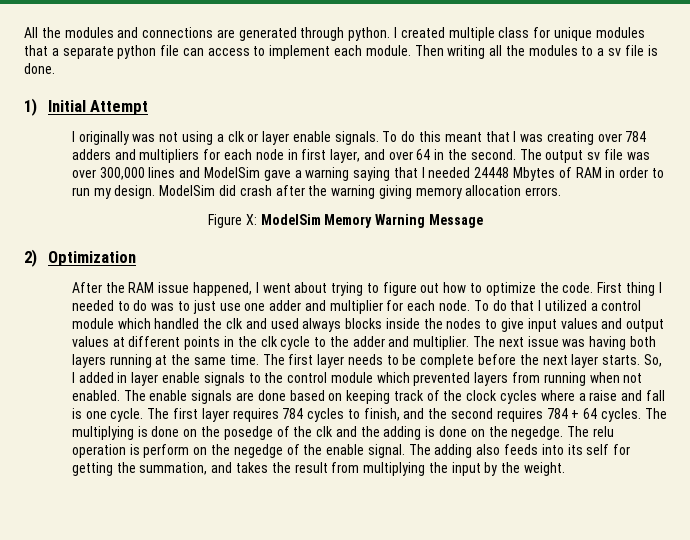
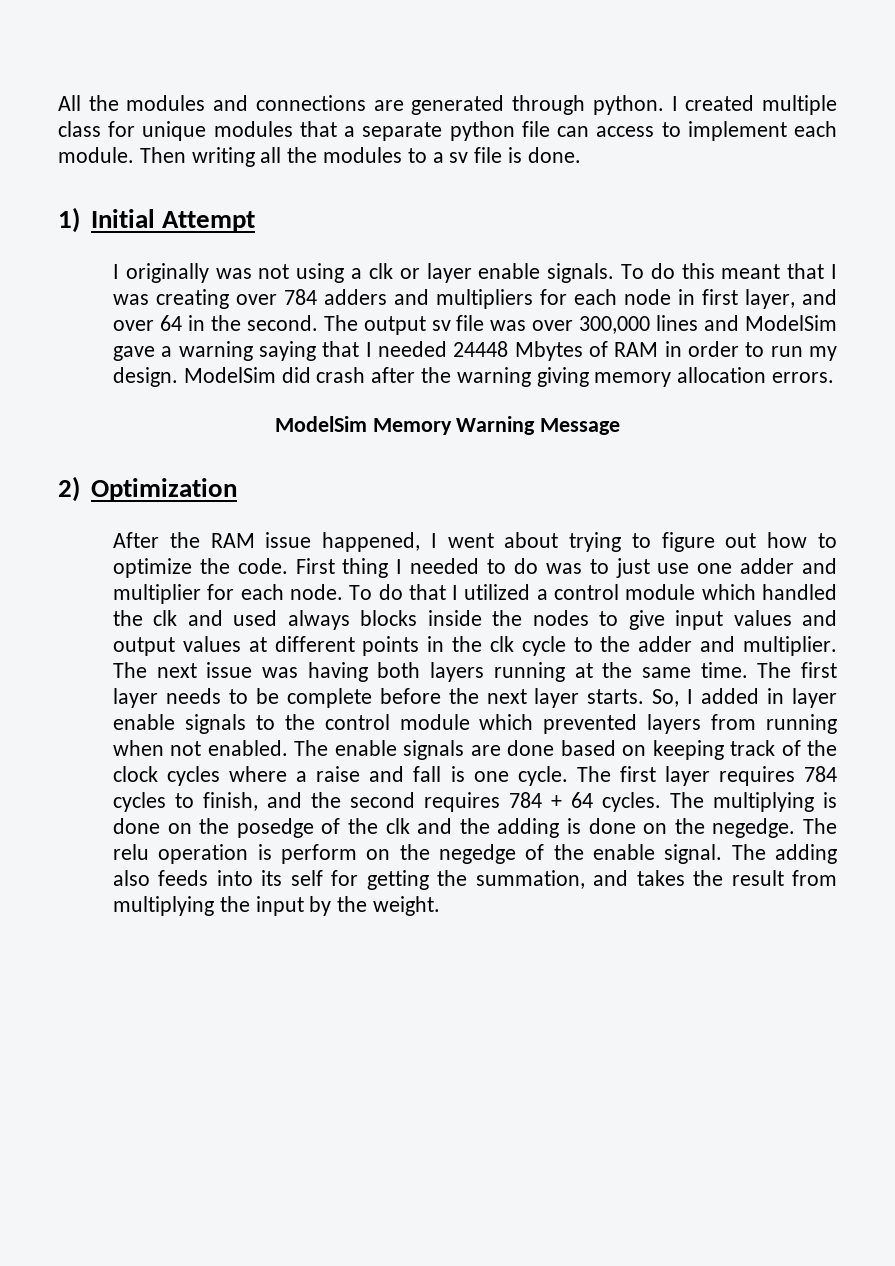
[208,214,257,228] Figure X: -> (835, 377) none

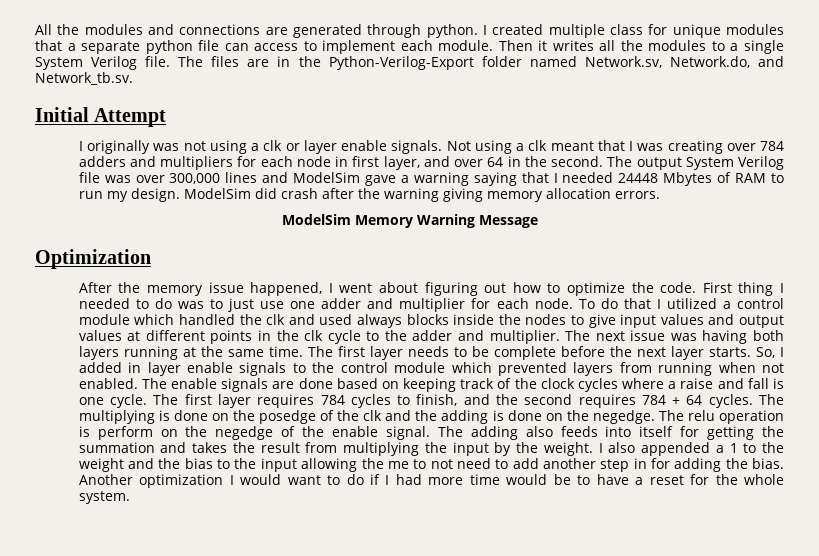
[191,147,255,167] writing -> [538,40,594,51] it writes
[449,147,581,163] [58,207,80,233] sv file is done. // 1) -> [743,40,784,54] [35,56,784,70] [35,72,133,85] single System Verilog file. The files are in the Python-Verilog-Export folder named Network.sv, Network.do, and Network_tb.sv. //
[620,263,715,279] To do this -> [446,140,548,154] Not using a clk
[431,320,451,331] sv -> [685,156,784,170] System Verilog
[664,341,740,357] in order -> (767, 178) none
[58,476,80,502] 2) -> (538, 221) none
[210,533,255,548] RAM -> [146,285,203,296] memory
[569,532,715,552] trying to figure -> [424,282,478,296] figuring
[261,870,323,886] its self -> [639,426,674,437] itself
[475,870,585,889] summation, -> [78,442,155,453] summation
(441, 906) none -> [598,442,784,456] [78,458,785,472] [78,474,784,488] [78,491,130,504] I also appended a 1 to the weight and the bias to the input allowing the me to not need to add another step in for adding the bias. Another optimization I would want to do if I had more time would be to have a reset for the whole system.

